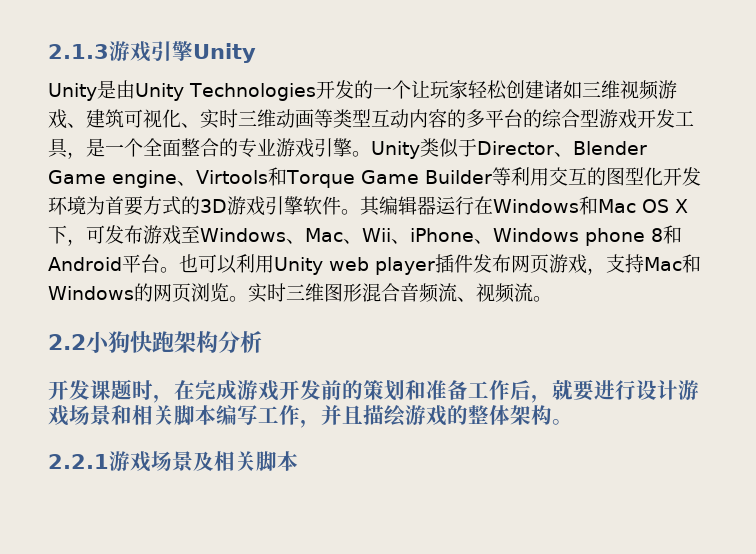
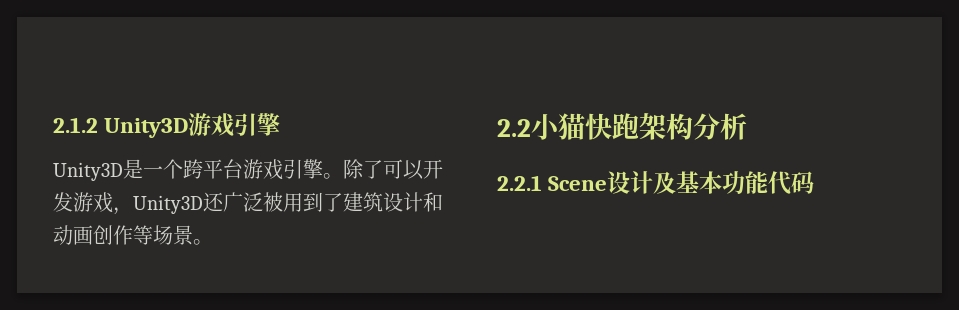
[48,41,256,63] [48,80,677,101] [48,109,694,129] [48,138,647,159] [48,167,701,188] [48,196,688,216] [48,225,682,246] [48,254,701,275] [48,283,533,303] 2.1.3游戏引擎Unity // Unity是由Unity Technologies开发的一个让玩家轻松创建诸如三维视频游戏、建筑可视化、实时三维动画等类型互动内容的多平台的综合型游戏开发工具，是一个全面整合的专业游戏引擎。Unity类似于Director、Blender Game engine、Virtools和Torque Game Builder等利用交互的图型化开发环境为首要方式的3D游戏引擎软件。其编辑器运行在Windows和Mac OS X下，可发布游戏至Windows、Mac、Wii、iPhone、Windows phone 8和Android平台。也可以利用Unity web player插件发布网页游戏，支持Mac和Windows的网页浏览。实时三维图形混合音频流、视频流 -> [53,113,281,138] [53,159,443,181] [53,192,443,215] [53,225,193,245] 2.1.2 Unity3D游戏引擎 // Unity3D是一个跨平台游戏引擎。除了可以开发游戏，Unity3D还广泛被用到了建筑设计和动画创作等场景
[108,331,130,353] 狗 -> [558,113,585,140] 猫
[48,379,699,403] [48,405,573,428] [48,451,298,472] 开发课题时，在完成游戏开发前的策划和准备工作后，就要进行设计游戏场景和相关脚本编写工作，并且描绘游戏的整体架构。 // 2.2.1游戏场景及相关脚本 -> [497,171,815,195] 2.2.1 Scene设计及基本功能代码

